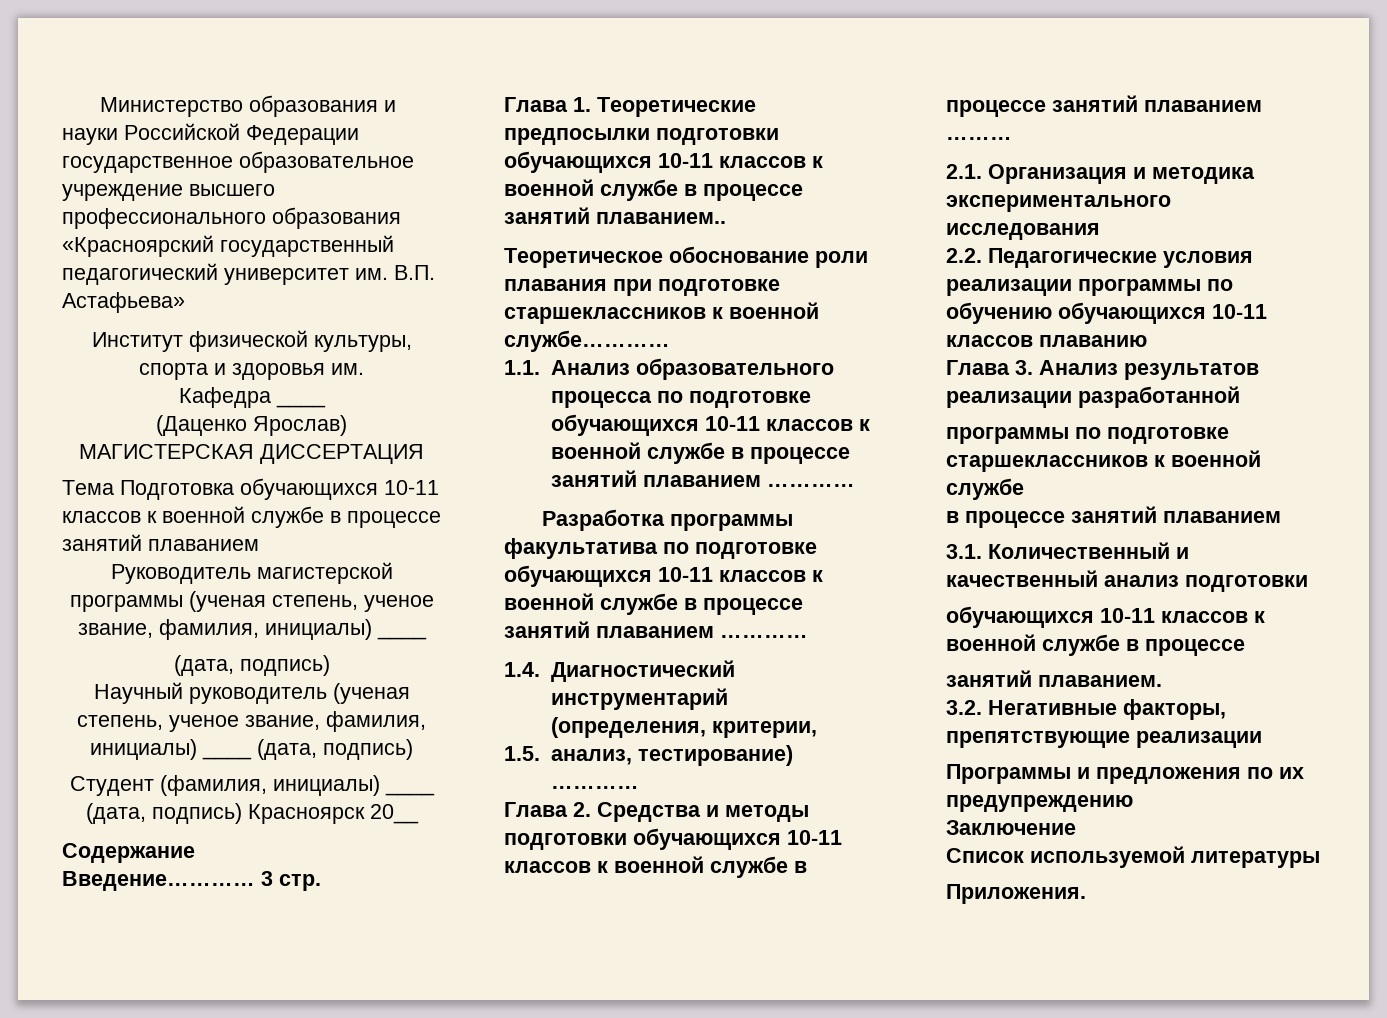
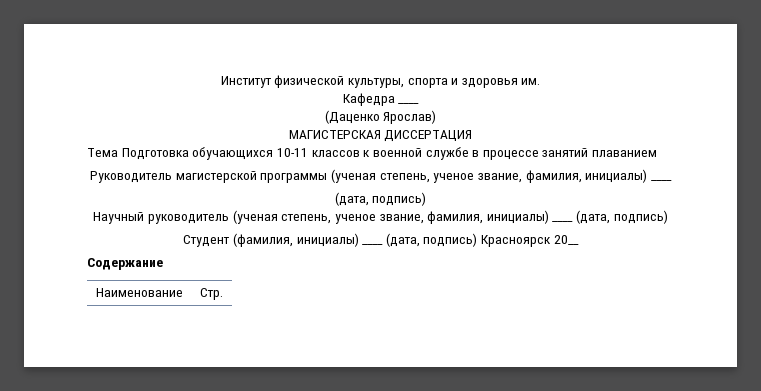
[99,95,396,117] [62,123,359,145] [62,151,414,173] [62,184,275,201] [62,207,401,229] [62,235,394,257] [62,263,435,285] [62,292,185,313] Министерство образования и науки Российской Федерации государственное образовательное учреждение высшего профессионального образования «Красноярский государственный педагогический университет им. В.П. Астафьева» // -> (220, 82) none
[62,871,321,891] [504,97,756,117] [504,128,779,145] [504,151,823,173] [504,179,803,201] [504,207,726,224] [504,246,868,268] [504,279,780,296] [504,302,819,324] [504,330,670,352] [504,358,834,380] [550,391,811,408] [550,414,870,436] [550,442,850,464] [550,470,855,487] [541,509,793,531] [504,538,817,559] [504,565,823,587] [504,593,803,615] [504,621,808,638] [504,660,735,682] [550,688,728,710] [550,717,817,738] [504,745,793,766] [550,786,639,789] [504,802,809,822] [504,828,842,850] [504,856,807,878] [946,95,1262,117] [946,137,1012,140] [946,164,1255,184] [946,195,1171,212] [946,223,1100,240] [946,248,1253,268] [946,279,1233,296] [946,302,1267,324] [946,335,1147,347] [946,360,1259,380] [946,386,1240,408] [946,427,1229,444] [946,450,1261,472] [946,478,1024,500] [946,506,1281,528] [946,542,1189,559] [946,570,1308,592] [946,606,1265,628] [946,634,1245,656] [946,670,1162,687] [946,699,1226,720] [946,731,1262,748] [946,764,1304,784] [946,795,1133,812] [946,820,1076,835] [946,846,1320,868] [946,884,1086,904] // Введение………… 3 стр. // Глава 1. Теоретические предпосылки подготовки обучающихся 10-11 классов к военной службе в процессе занятий плаванием.. // Теоретическое обоснование роли плавания при подготовке старшеклассников к военной службе………… // 1.1. Анализ образовательного процесса по подготовке обучающихся 10-11 классов к военной службе в процессе занятий плаванием ………… // Разработка программы факультатива по подготовке обучающихся 10-11 классов к военной службе в процессе занятий плаванием ………… // 1.4. Диагностический инструментарий (определения, критерии, // 1.5. анализ, тестирование) ………… // Глава 2. Средства и методы подготовки обучающихся 10-11 классов к военной службе в процессе занятий плаванием ……… // 2.1. Организация и методика экспериментального исследования // 2.2. Педагогические условия реализации программы по обучению обучающихся 10-11 классов плаванию // Глава 3. Анализ результатов реализации разработанной // программы по подготовке старшеклассников к военной службе // в процессе занятий плаванием // 3.1. Количественный и качественный анализ подготовки // обучающихся 10-11 классов к военной службе в процессе // занятий плаванием. // 3.2. Негативные факторы, препятствующие реализации // Программы и предложения по их предупреждению // Заключение // Список используемой литературы // Приложения. -> [96,288,183,297] [200,288,223,300] // Наименование | Стр.

